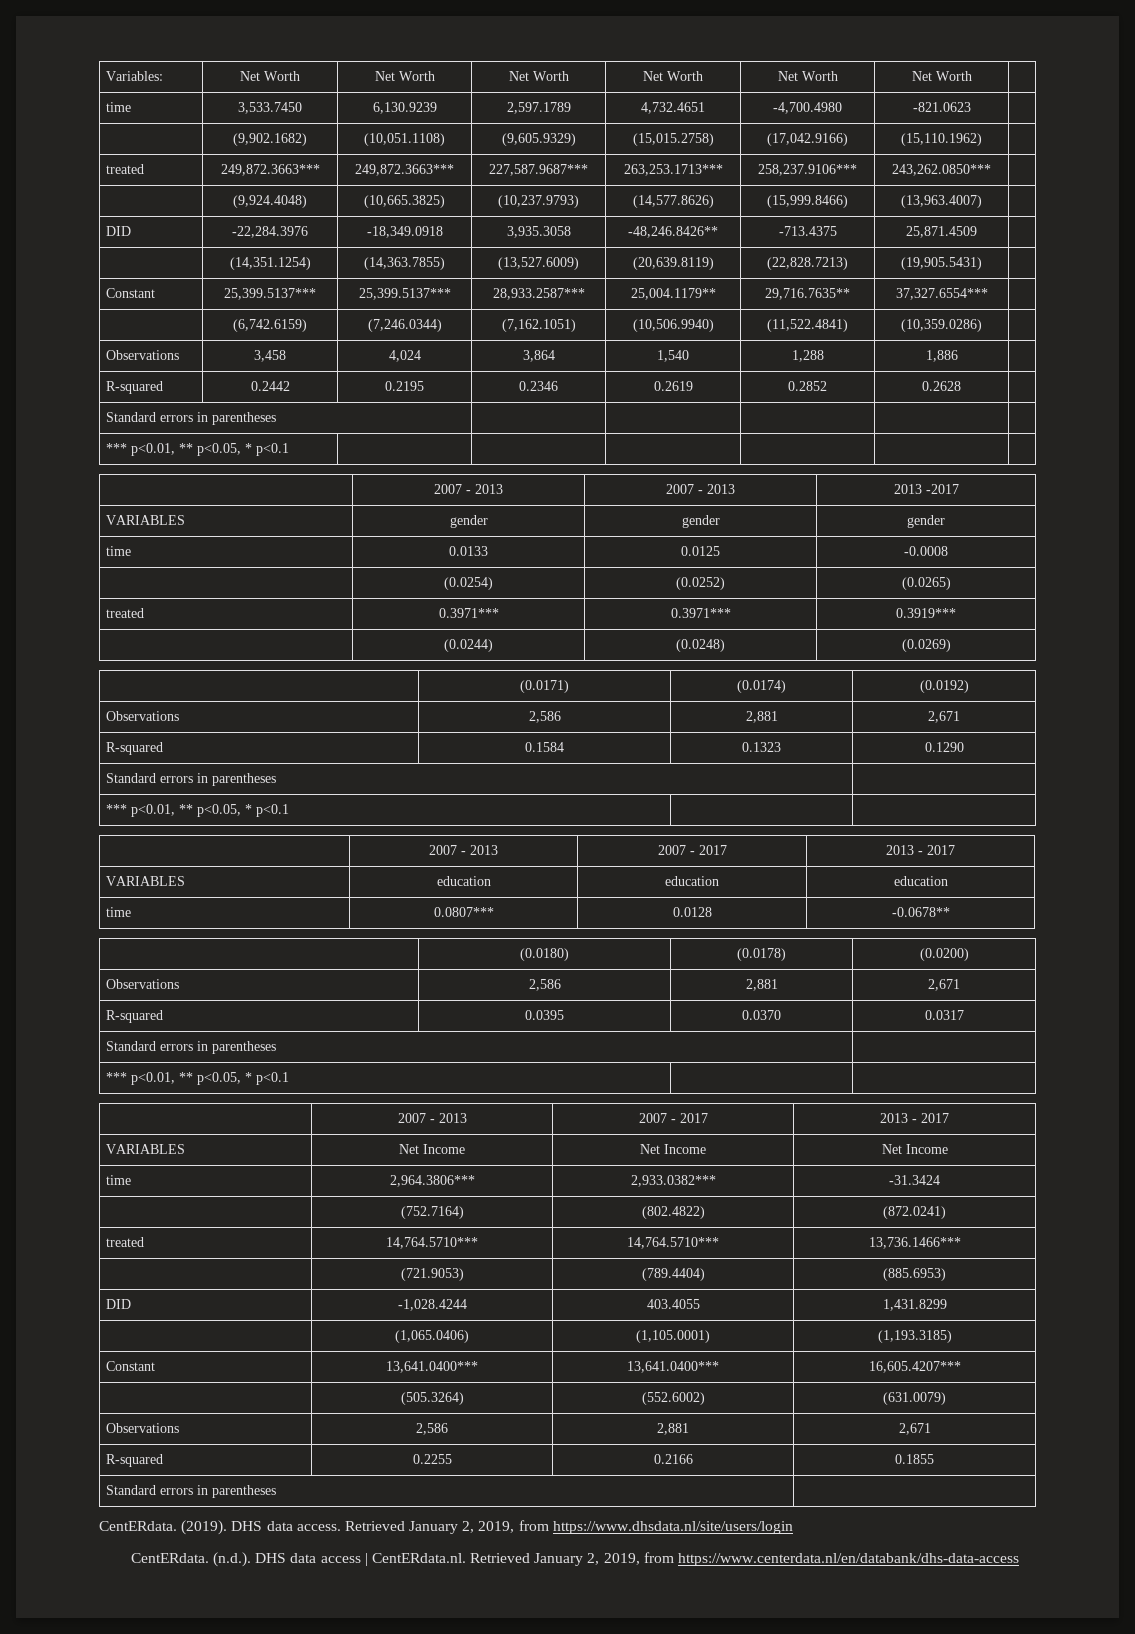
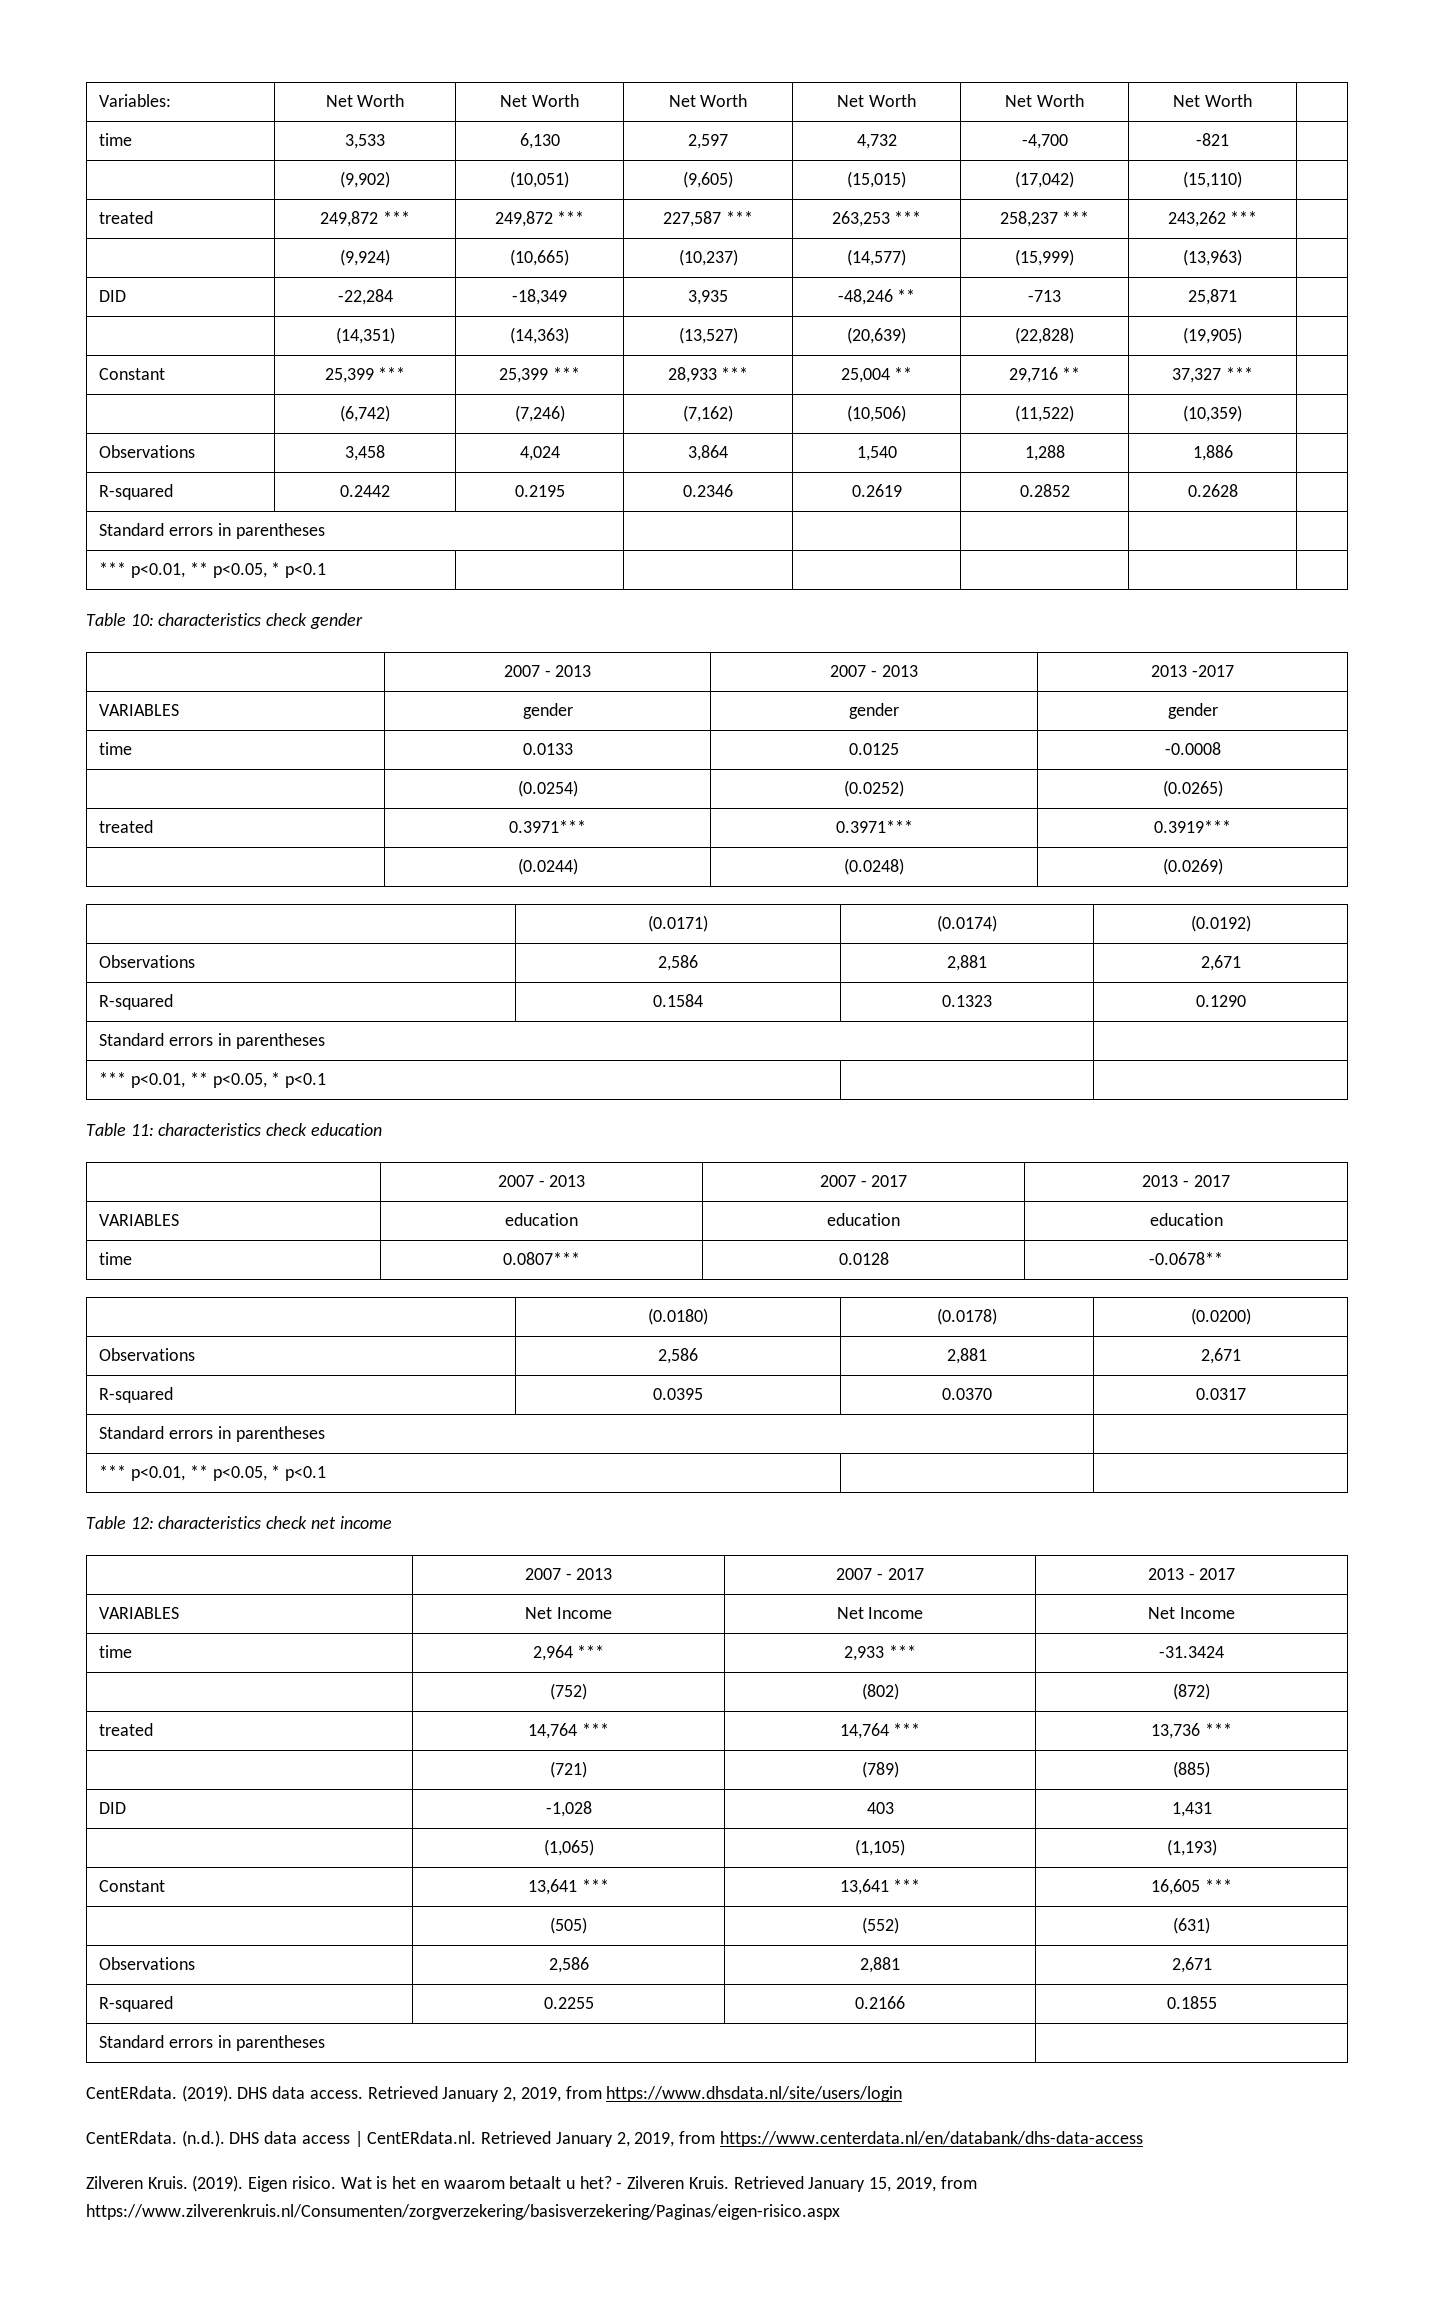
[238,102,302,114] [372,102,437,114] [506,102,571,114] [641,102,705,114] [773,102,842,114] [912,102,971,112] [233,133,307,146] [364,133,445,146] [501,133,576,146] [632,133,714,146] [767,133,848,146] [901,133,982,146] [106,164,145,174] [220,164,320,176] [355,164,454,176] [489,164,588,176] [623,164,723,176] [758,164,857,176] [892,164,991,176] [233,195,307,208] [364,195,445,208] [498,195,579,208] [632,195,714,208] [767,195,848,208] [901,195,982,208] [106,226,132,236] [232,226,308,238] [366,226,443,238] [506,226,571,238] [628,226,718,238] [778,226,837,236] [906,226,977,238] [229,257,311,270] [364,257,445,270] [498,257,579,270] [632,257,714,270] [767,257,848,270] [901,257,982,270] [106,288,156,298] [224,288,316,300] [358,288,451,300] [492,288,585,300] [630,288,716,300] [765,288,850,300] [895,288,988,300] [233,319,307,332] [367,319,442,332] [501,319,576,332] [632,319,714,332] [767,319,848,332] [901,319,982,332] 3,533.7450 | 6,130.9239 | 2,597.1789 | 4,732.4651 | -4,700.4980 | -821.0623 | // | (9,902.1682) | (10,051.1108) | (9,605.9329) | (15,015.2758) | (17,042.9166) | (15,110.1962) | // treated | 249,872.3663*** | 249,872.3663*** | 227,587.9687*** | 263,253.1713*** | 258,237.9106*** | 243,262.0850*** | // | (9,924.4048) | (10,665.3825) | (10,237.9793) | (14,577.8626) | (15,999.8466) | (13,963.4007) | // DID | -22,284.3976 | -18,349.0918 | 3,935.3058 | -48,246.8426** | -713.4375 | 25,871.4509 | // | (14,351.1254) | (14,363.7855) | (13,527.6009) | (20,639.8119) | (22,828.7213) | (19,905.5431) | // Constant | 25,399.5137*** | 25,399.5137*** | 28,933.2587*** | 25,004.1179** | 29,716.7635** | 37,327.6554*** | // | (6,742.6159) | (7,246.0344) | (7,162.1051) | (10,506.9940) | (11,522.4841) | (10,359.0286) -> [345,134,385,149] [519,133,560,149] [688,134,728,149] [856,134,897,149] [1021,134,1068,149] [1196,133,1229,146] [340,171,390,188] [510,171,569,188] [683,171,733,188] [847,171,906,188] [1015,171,1074,188] [1183,171,1242,188] [99,211,154,224] [320,211,410,227] [494,211,585,227] [663,211,753,227] [831,211,922,227] [999,211,1090,227] [1167,211,1258,227] [340,249,390,266] [510,249,569,266] [678,249,738,266] [847,249,906,266] [1015,249,1074,266] [1183,249,1242,266] [99,290,127,302] [337,289,393,305] [512,289,567,305] [688,290,728,305] [837,289,916,305] [1028,290,1061,302] [1188,289,1237,305] [335,327,395,344] [510,327,569,344] [678,327,738,344] [847,327,906,344] [1015,327,1074,344] [1183,327,1242,344] [99,368,166,380] [324,367,406,383] [499,367,580,383] [667,367,749,383] [840,367,913,383] [1008,367,1081,383] [1172,367,1253,383] [340,405,390,422] [514,405,565,422] [683,405,733,422] [847,405,906,422] [1015,405,1074,422] [1183,405,1242,422] 3,533 | 6,130 | 2,597 | 4,732 | -4,700 | -821 | // | (9,902) | (10,051) | (9,605) | (15,015) | (17,042) | (15,110) | // treated | 249,872 *** | 249,872 *** | 227,587 *** | 263,253 *** | 258,237 *** | 243,262 *** | // | (9,924) | (10,665) | (10,237) | (14,577) | (15,999) | (13,963) | // DID | -22,284 | -18,349 | 3,935 | -48,246 ** | -713 | 25,871 | // | (14,351) | (14,363) | (13,527) | (20,639) | (22,828) | (19,905) | // Constant | 25,399 *** | 25,399 *** | 28,933 *** | 25,004 ** | 29,716 ** | 37,327 *** | // | (6,742) | (7,246) | (7,162) | (10,506) | (11,522) | (10,359)
(290, 449) none -> [86,613,363,629] // Table 10: characteristics check gender
(290, 810) none -> [86,1123,382,1136] // Table 11: characteristics check education
(290, 1078) none -> [86,1516,392,1529] // Table 12: characteristics check net income
[389,1175,475,1187] [630,1175,716,1187] [889,1175,940,1185] [400,1206,464,1219] [641,1206,705,1219] [883,1206,946,1219] [106,1237,145,1247] [386,1237,478,1249] [627,1237,719,1249] [868,1237,961,1249] [400,1268,464,1281] [641,1268,705,1281] [883,1268,946,1281] [106,1299,132,1309] [397,1299,467,1311] [646,1299,700,1309] [882,1299,947,1311] [395,1330,469,1343] [636,1330,710,1343] [877,1330,952,1343] [106,1361,156,1371] [386,1361,478,1373] [627,1361,719,1373] [868,1361,961,1373] [400,1392,464,1405] [641,1392,705,1405] [883,1392,946,1405] 2,964.3806*** | 2,933.0382*** | -31.3424 // | (752.7164) | (802.4822) | (872.0241) // treated | 14,764.5710*** | 14,764.5710*** | 13,736.1466*** // | (721.9053) | (789.4404) | (885.6953) // DID | -1,028.4244 | 403.4055 | 1,431.8299 // | (1,065.0406) | (1,105.0001) | (1,193.3185) // Constant | 13,641.0400*** | 13,641.0400*** | 16,605.4207*** // | (505.3264) | (552.6002) | (631.0079) -> [532,1645,605,1661] [844,1645,916,1661] [1158,1646,1224,1658] [550,1683,587,1700] [861,1683,899,1700] [1172,1683,1210,1700] [99,1723,154,1736] [528,1723,609,1739] [839,1723,921,1739] [1151,1723,1232,1739] [550,1761,587,1778] [861,1761,899,1778] [1172,1761,1210,1778] [99,1802,127,1814] [545,1801,592,1817] [866,1802,894,1814] [1171,1802,1212,1817] [543,1839,594,1856] [855,1839,905,1856] [1166,1839,1217,1856] [99,1880,166,1892] [528,1879,609,1895] [839,1879,921,1895] [1151,1879,1232,1895] [550,1917,587,1934] [861,1917,899,1934] [1172,1917,1210,1934] 2,964 *** | 2,933 *** | -31.3424 // | (752) | (802) | (872) // treated | 14,764 *** | 14,764 *** | 13,736 *** // | (721) | (789) | (885) // DID | -1,028 | 403 | 1,431 // | (1,065) | (1,105) | (1,193) // Constant | 13,641 *** | 13,641 *** | 16,605 *** // | (505) | (552) | (631)
(1019, 1559) none -> [86,2175,977,2192] [86,2204,840,2220] // Zilveren Kruis. (2019). Eigen risico. Wat is het en waarom betaalt u het? - Zilveren Kruis. Retrieved January 15, 2019, from https://www.zilverenkruis.nl/Consumenten/zorgverzekering/basisverzekering/Paginas/eigen-risico.aspx

